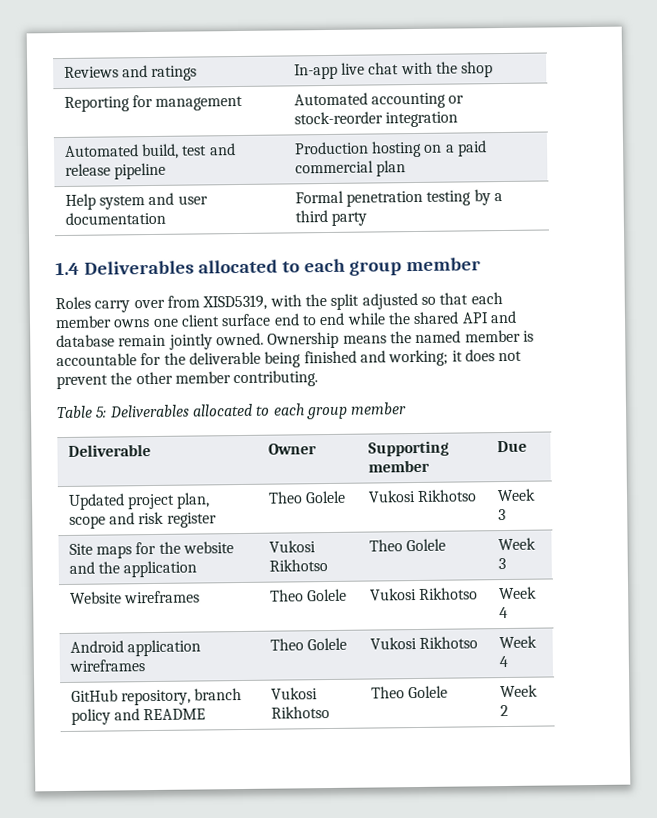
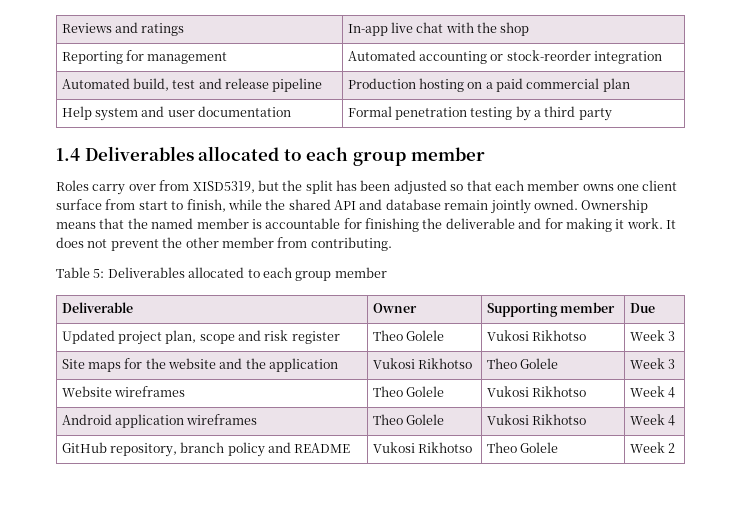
[269,294,302,307] with -> [257,180,279,191] but
(360, 301) none -> [336,180,391,191] has been
[273,312,346,326] end to end -> [105,199,226,212] from start to finish,
(387, 339) none -> [99,218,125,229] that
(162, 359) none -> [365,218,419,232] finishing
[264,349,463,368] being finished and working; it -> [518,218,676,232] and for making it work. It
(231, 377) none -> [277,237,308,248] from

